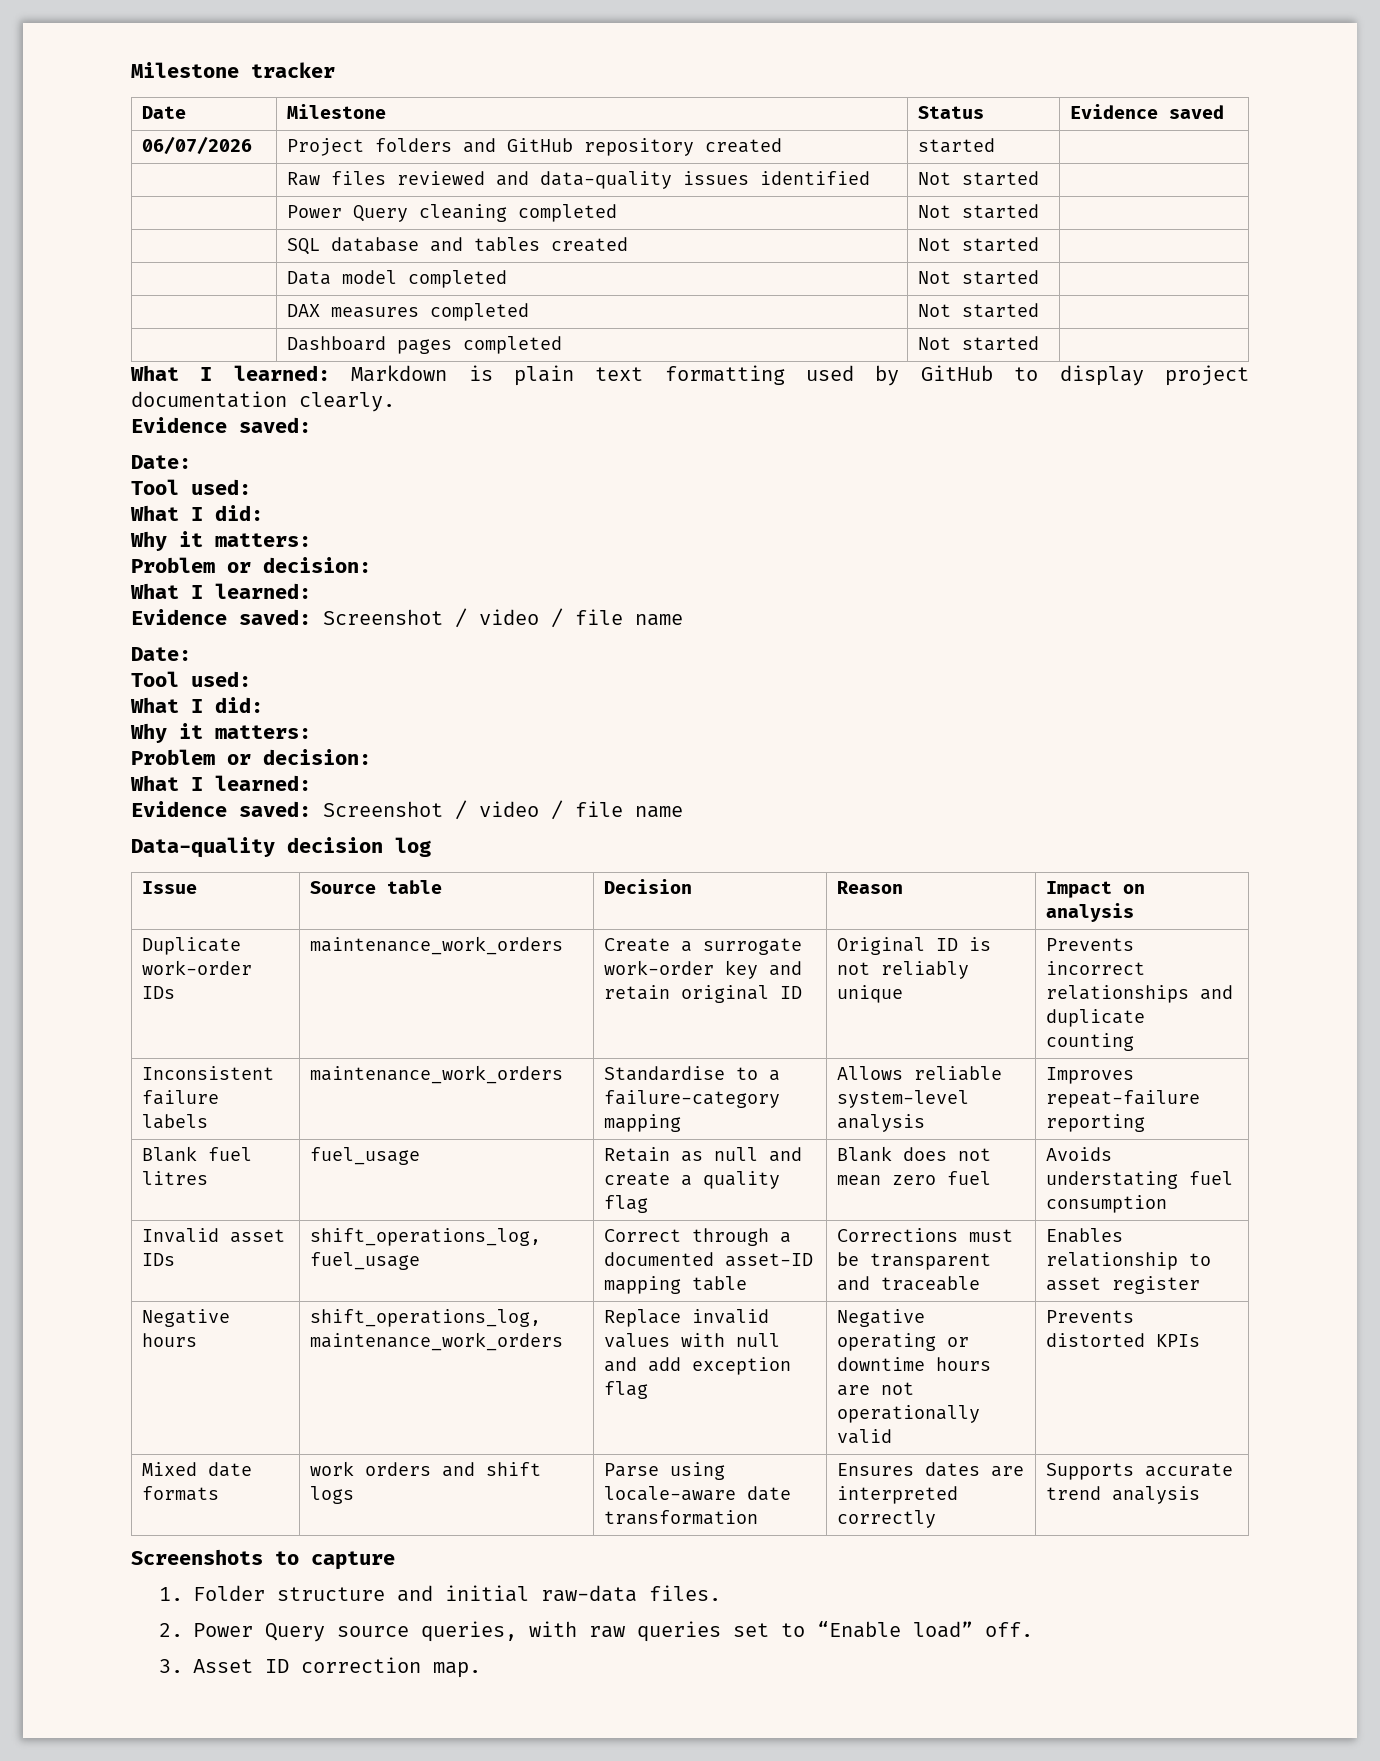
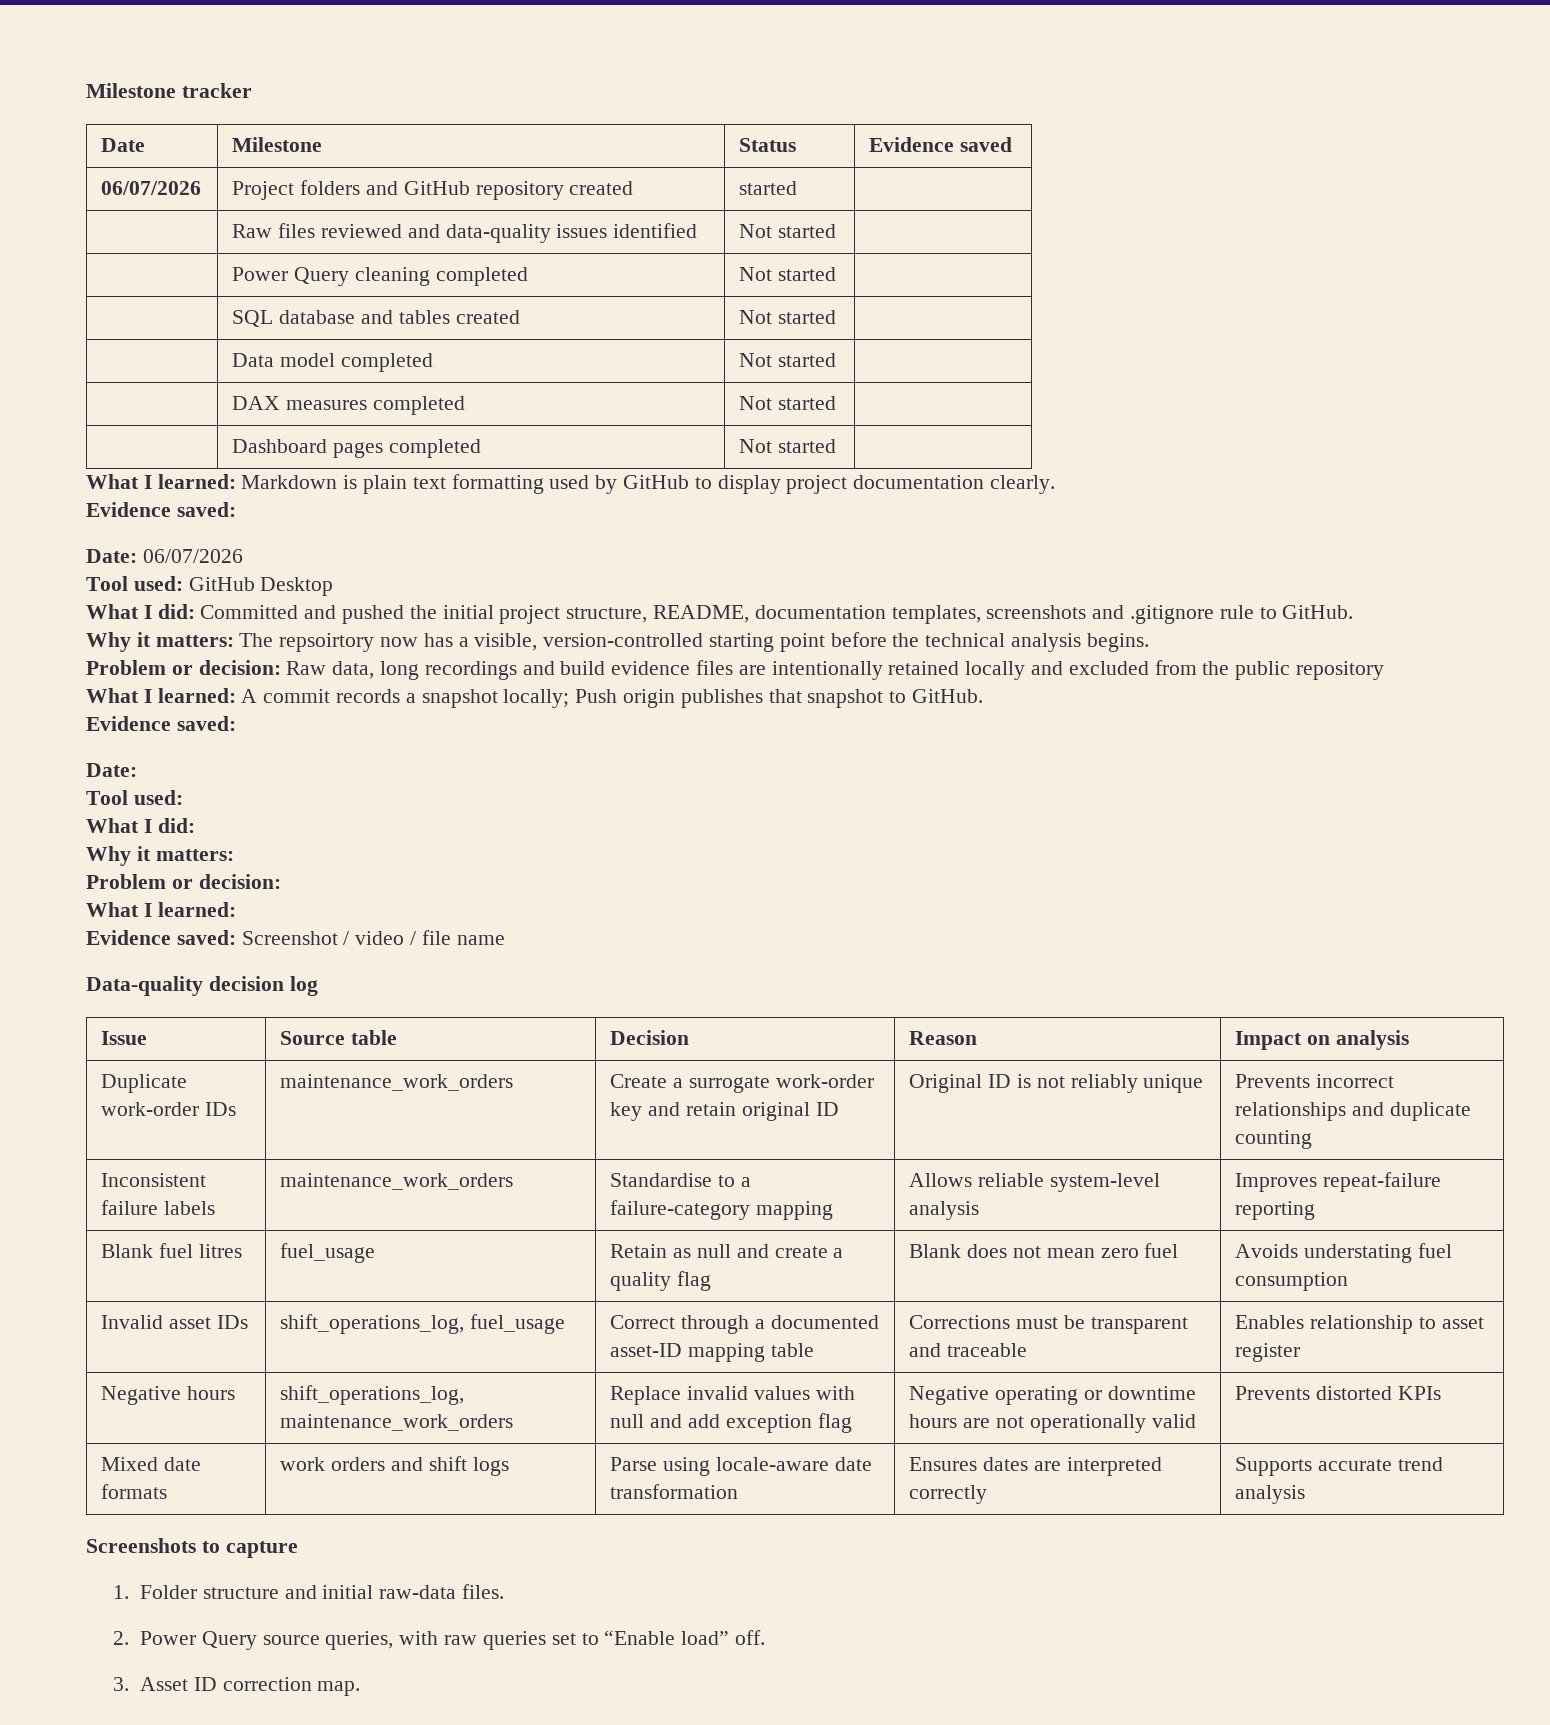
[131,479,251,495] [130,505,263,521] [130,531,311,551] [131,557,371,573] [130,583,311,599] [131,608,683,628] // Tool used: // What I did: // Why it matters: // Problem or decision: // What I learned: // Evidence saved: Screenshot / video / file name -> [142,549,243,563] [86,576,334,596] [86,604,1354,624] [86,632,1149,652] [86,660,1385,680] [86,688,984,708] [86,716,236,731] 06/07/2026 // Tool used: GitHub Desktop // What I did: Committed and pushed the initial project structure, README, documentation templates, screenshots and .gitignore rule to GitHub. // Why it matters: The repsoirtory now has a visible, version-controlled starting point before the technical analysis begins. // Problem or decision: Raw data, long recordings and build evidence files are intentionally retained locally and excluded from the public repository // What I learned: A commit records a snapshot locally; Push origin publishes that snapshot to GitHub. // Evidence saved:

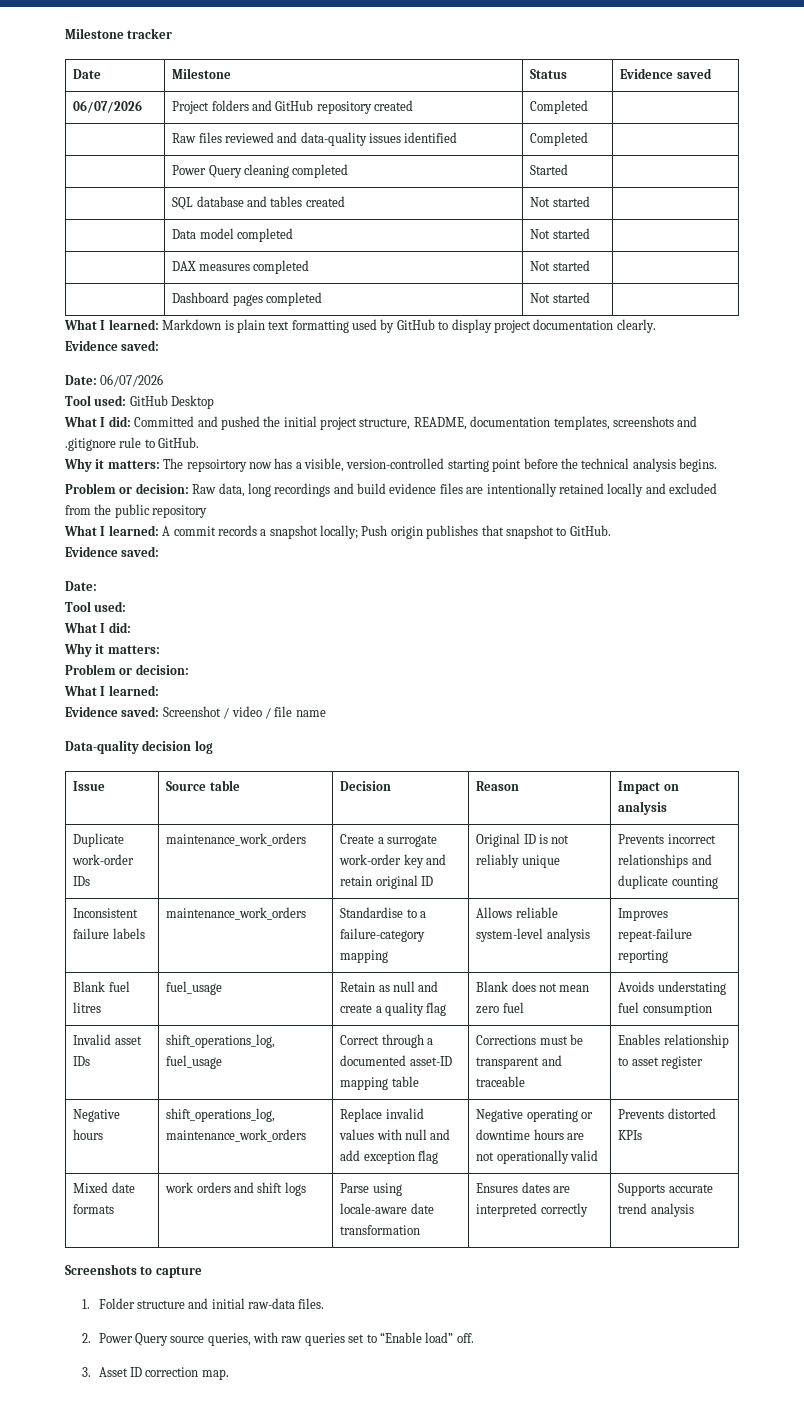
[739,181,798,195] started -> [530,100,589,114] Completed
[739,224,837,238] Not started -> [530,132,589,146] Completed
[739,267,837,281] Not started -> [530,164,569,175] Started

